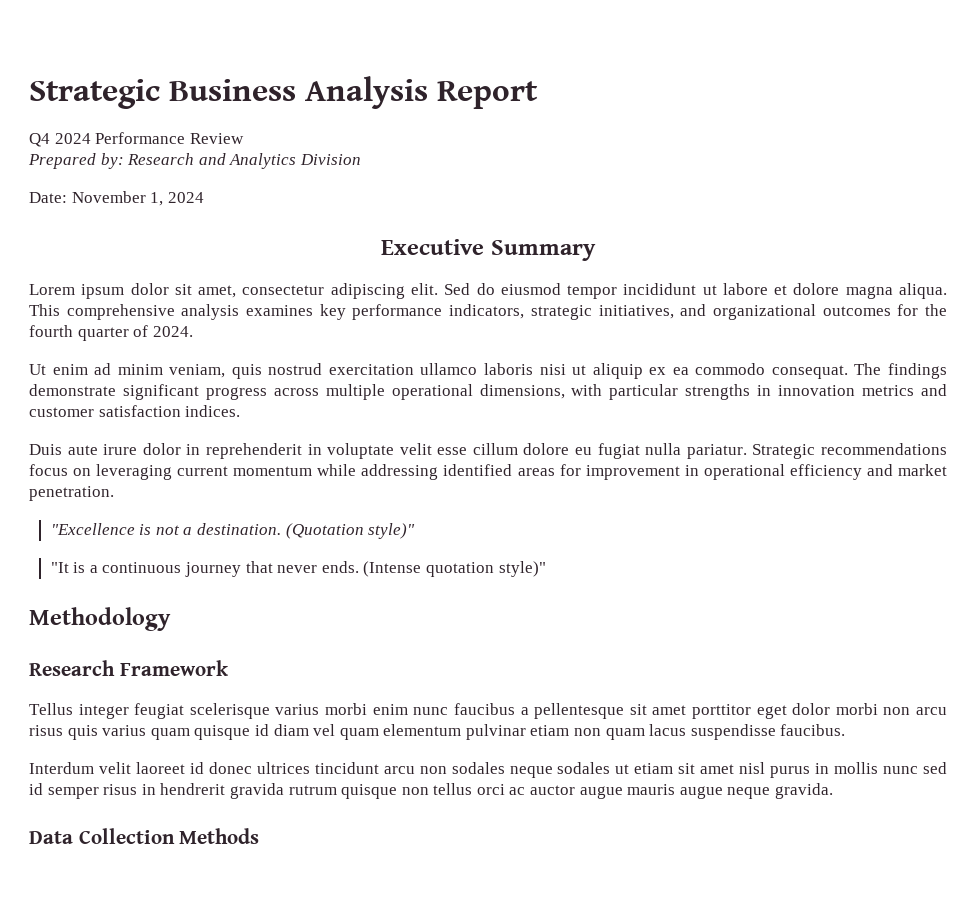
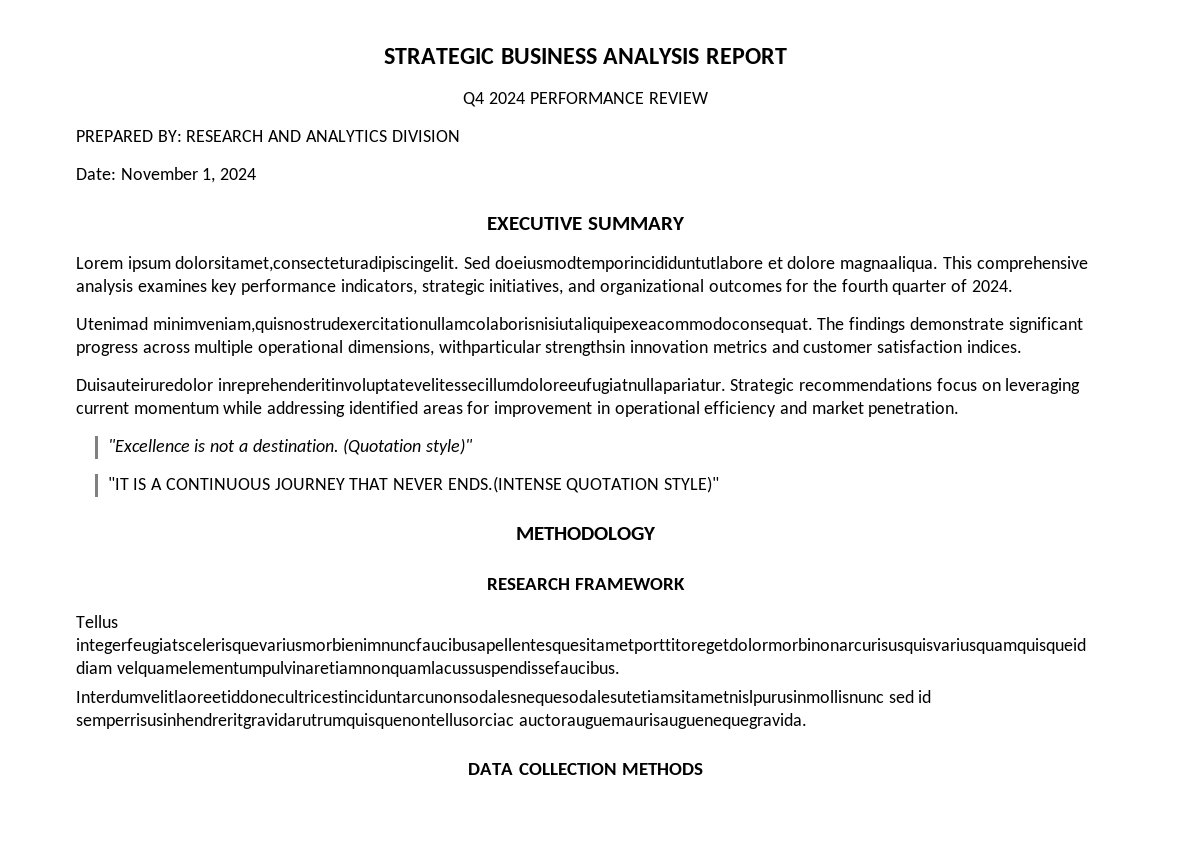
[29,76,538,109] [29,132,244,147] [28,153,361,169] Strategic Business Analysis Report // Q4 2024 Performance Review // Prepared by: Research and Analytics Division -> [384,48,787,64] [463,92,708,107] [76,130,460,142] STRATEGIC BUSINESS ANALYSIS REPORT // Q4 2024 PERFORMANCE REVIEW // PREPARED BY: RESEARCH AND ANALYTICS DIVISION
[381,239,596,261] Executive Summary -> [487,217,685,230] EXECUTIVE SUMMARY
[130,283,948,299] dolor sit amet, consectetur adipiscing elit. Sed do eiusmod tempor incididunt ut labore et dolore magna aliqua. -> [175,256,939,272] dolorsitamet,consecteturadipiscingelit. Sed doeiusmodtemporincididuntutlabore et dolore magnaaliqua.
[29,363,848,379] Ut enim ad minim veniam, quis nostrud exercitation ullamco laboris nisi ut aliquip ex ea commodo consequat. -> [76,317,813,333] Utenimad minimveniam,quisnostrudexercitationullamcolaborisnisiutaliquipexeacommodoconsequat.
[571,384,772,400] with particular strengths in -> [438,340,626,356] withparticular strengthsin
[29,443,747,459] Duis aute irure dolor in reprehenderit in voluptate velit esse cillum dolore eu fugiat nulla pariatur. -> [76,378,726,394] Duisauteiruredolor inreprehenderitinvoluptatevelitessecillumdoloreeufugiatnullapariatur.
[50,561,546,577] [29,607,171,631] [29,660,229,676] [29,703,947,719] [29,724,846,740] [29,762,948,778] [29,783,834,799] [29,828,260,844] "It is a continuous journey that never ends. (Intense quotation style)" // Methodology // Research Framework // Tellus integer feugiat scelerisque varius morbi enim nunc faucibus a pellentesque sit amet porttitor eget dolor morbi non arcu risus quis varius quam quisque id diam vel quam elementum pulvinar etiam non quam lacus suspendisse faucibus. // Interdum velit laoreet id donec ultrices tincidunt arcu non sodales neque sodales ut etiam sit amet nisl purus in mollis nunc sed id semper risus in hendrerit gravida rutrum quisque non tellus orci ac auctor augue mauris augue neque gravida. // Data Collection Methods -> [107,476,720,493] [516,527,656,540] [486,578,686,590] [76,615,118,628] [76,638,1086,654] [76,661,620,677] [76,690,932,706] [76,713,807,729] [468,763,703,775] "IT IS A CONTINUOUS JOURNEY THAT NEVER ENDS.(INTENSE QUOTATION STYLE)" // METHODOLOGY // RESEARCH FRAMEWORK // Tellus integerfeugiatscelerisquevariusmorbienimnuncfaucibusapellentesquesitametporttitoregetdolormorbinonarcurisusquisvariusquamquisqueid diam velquamelementumpulvinaretiamnonquamlacussuspendissefaucibus. // Interdumvelitlaoreetiddonecultricestinciduntarcunonsodalesnequesodalesutetiamsitametnislpurusinmollisnunc sed id semperrisusinhendreritgravidarutrumquisquenontellusorciac auctorauguemaurisauguenequegravida. // DATA COLLECTION METHODS

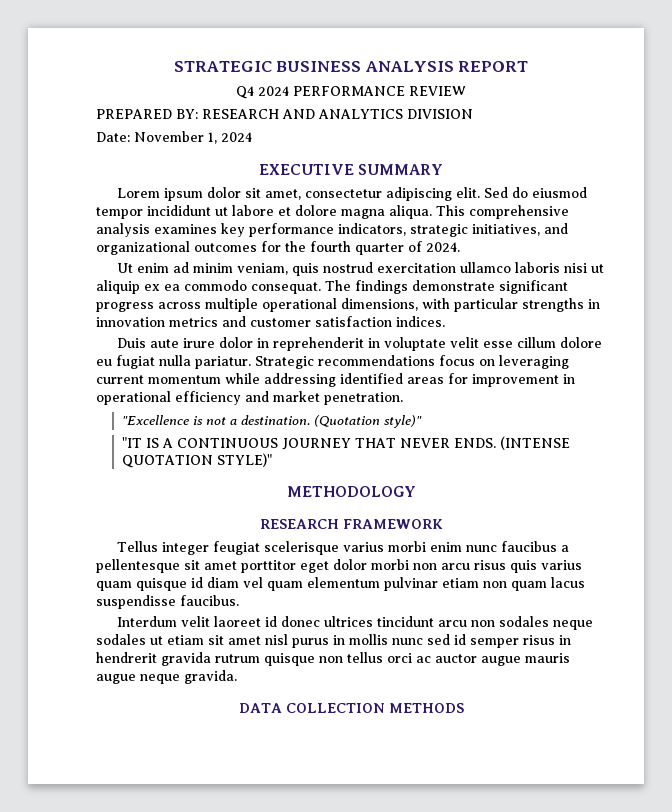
[175,256,939,272] dolorsitamet,consecteturadipiscingelit. Sed doeiusmodtemporincididuntutlabore et dolore magnaaliqua. -> [207,187,588,201] [96,205,432,219] dolor sit amet, consectetur adipiscing elit. Sed do eiusmod tempor incididunt ut labore et dolore magna aliqua.
[76,317,813,333] Utenimad minimveniam,quisnostrudexercitationullamcolaborisnisiutaliquipexeacommodoconsequat. -> [117,262,605,276] [96,280,321,294] Ut enim ad minim veniam, quis nostrud exercitation ullamco laboris nisi ut aliquip ex ea commodo consequat.
[438,340,626,356] withparticular strengthsin -> [422,298,600,312] with particular strengths in
[76,378,726,394] Duisauteiruredolor inreprehenderitinvoluptatevelitessecillumdoloreeufugiatnullapariatur. -> [117,337,603,351] [96,355,251,369] Duis aute irure dolor in reprehenderit in voluptate velit esse cillum dolore eu fugiat nulla pariatur.
[447,476,562,493] ENDS.(INTENSE -> [454,436,571,450] ENDS. (INTENSE
[76,638,1086,654] [76,661,620,677] [76,690,932,706] [76,713,807,729] integerfeugiatscelerisquevariusmorbienimnuncfaucibusapellentesquesitametporttitoregetdolormorbinonarcurisusquisvariusquamquisqueid diam velquamelementumpulvinaretiamnonquamlacussuspendissefaucibus. // Interdumvelitlaoreetiddonecultricestinciduntarcunonsodalesnequesodalesutetiamsitametnislpurusinmollisnunc sed id semperrisusinhendreritgravidarutrumquisquenontellusorciac auctorauguemaurisauguenequegravida. -> [162,541,570,555] [96,559,582,573] [96,577,585,591] [96,595,239,609] [117,616,594,630] [96,634,571,648] [96,652,570,666] [96,670,237,684] integer feugiat scelerisque varius morbi enim nunc faucibus a pellentesque sit amet porttitor eget dolor morbi non arcu risus quis varius quam quisque id diam vel quam elementum pulvinar etiam non quam lacus suspendisse faucibus. // Interdum velit laoreet id donec ultrices tincidunt arcu non sodales neque sodales ut etiam sit amet nisl purus in mollis nunc sed id semper risus in hendrerit gravida rutrum quisque non tellus orci ac auctor augue mauris augue neque gravida.

